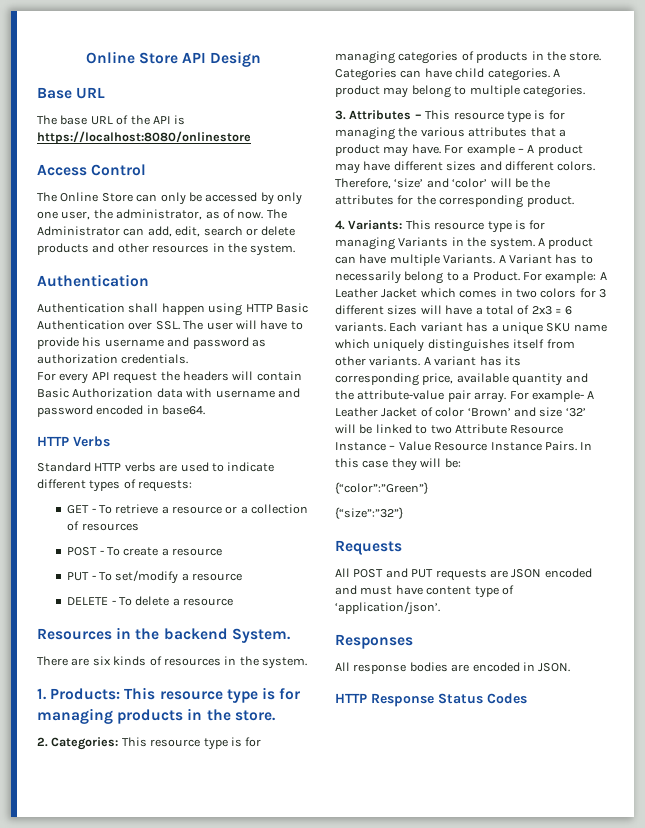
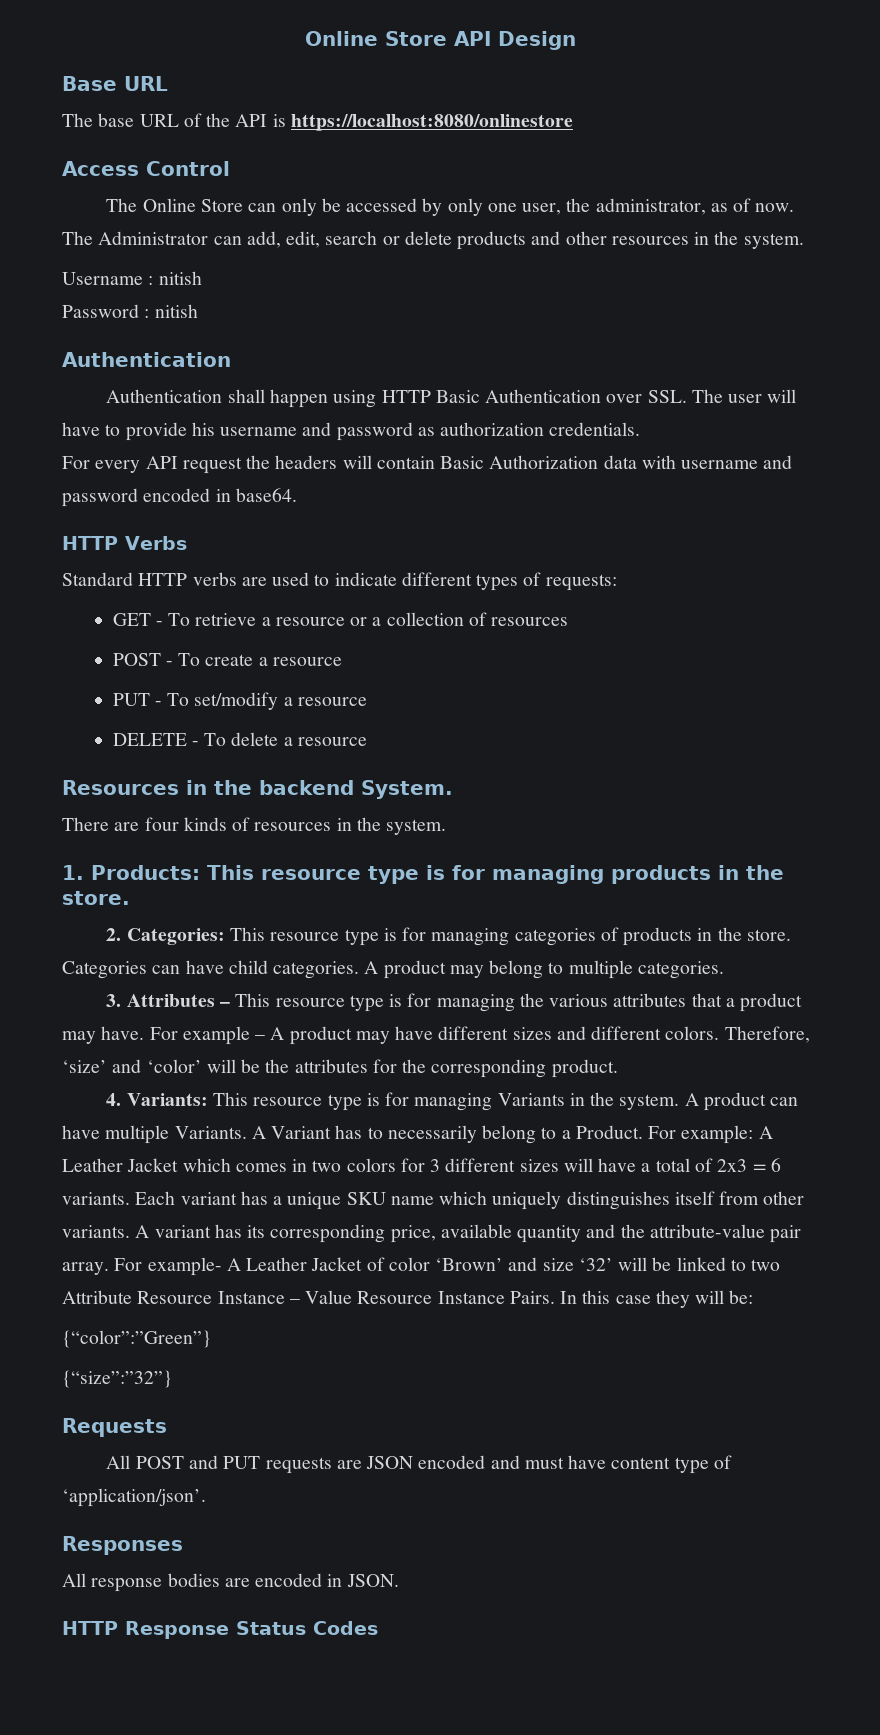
(296, 250) none -> [62,271,202,285] [62,304,198,318] // Username : nitish // Password : nitish
[92,656,111,666] six -> [144,817,179,831] four

